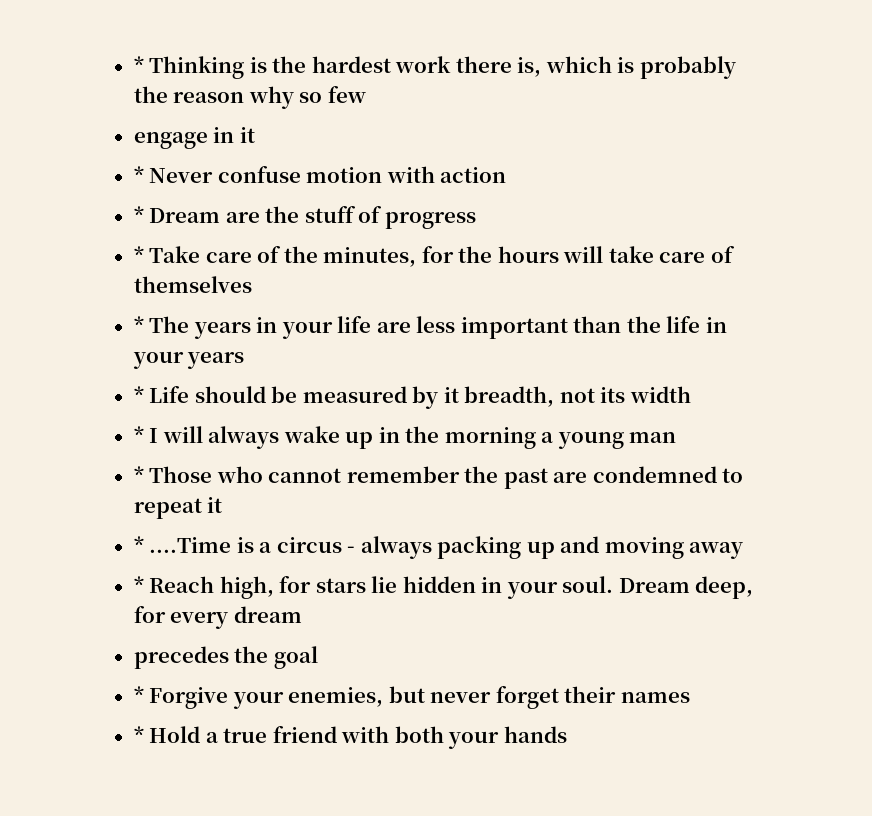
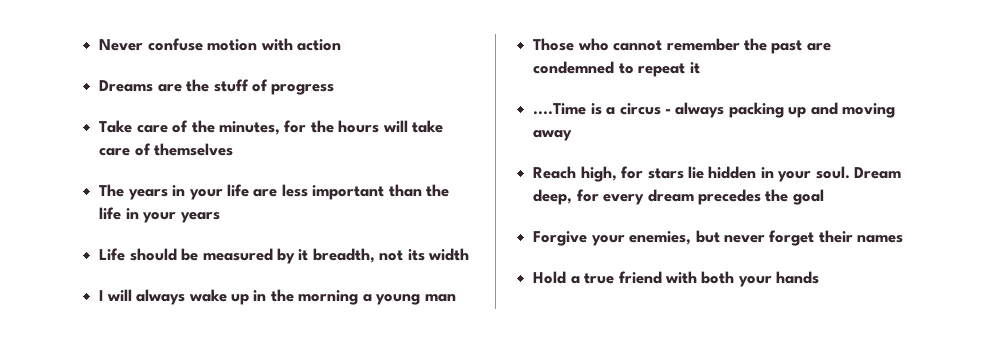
[133,56,736,79] [133,86,366,109] [133,127,255,149] [133,166,144,183] * Thinking is the hardest work there is, which is probably the reason why so few // engage in it // * -> (99, 45) none
[133,206,221,223] * Dream -> [99,80,154,92] Dreams
[133,246,144,263] * -> (335, 89) none
[133,316,144,333] * -> (234, 149) none
[133,386,144,403] * -> (220, 217) none
[133,426,144,443] * -> (470, 254) none
[133,466,144,483] * -> (456, 298) none
[133,536,144,553] * -> (700, 68) none
[133,576,144,593] * -> (573, 135) none
(302, 614) // -> (694, 195) none
[133,686,144,703] * -> (824, 197) none
[133,726,144,743] * -> (904, 239) none

